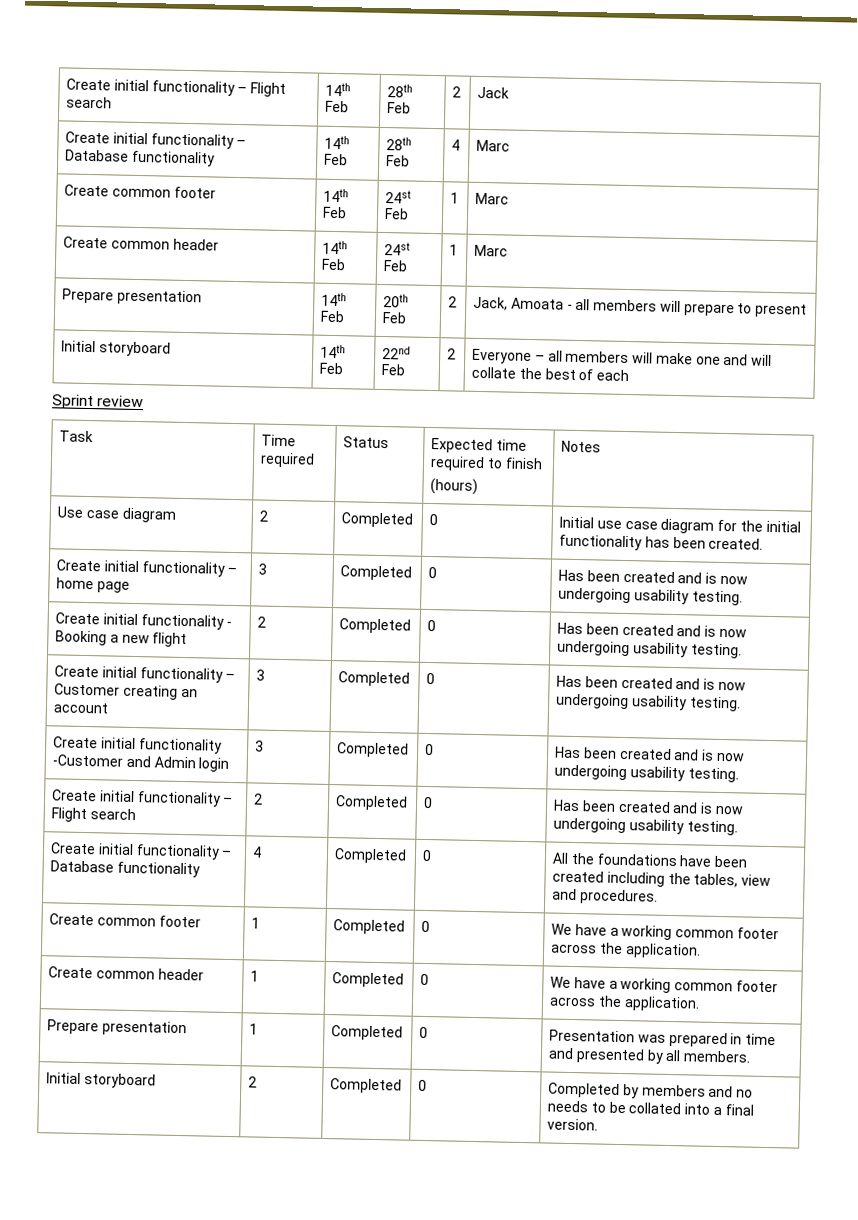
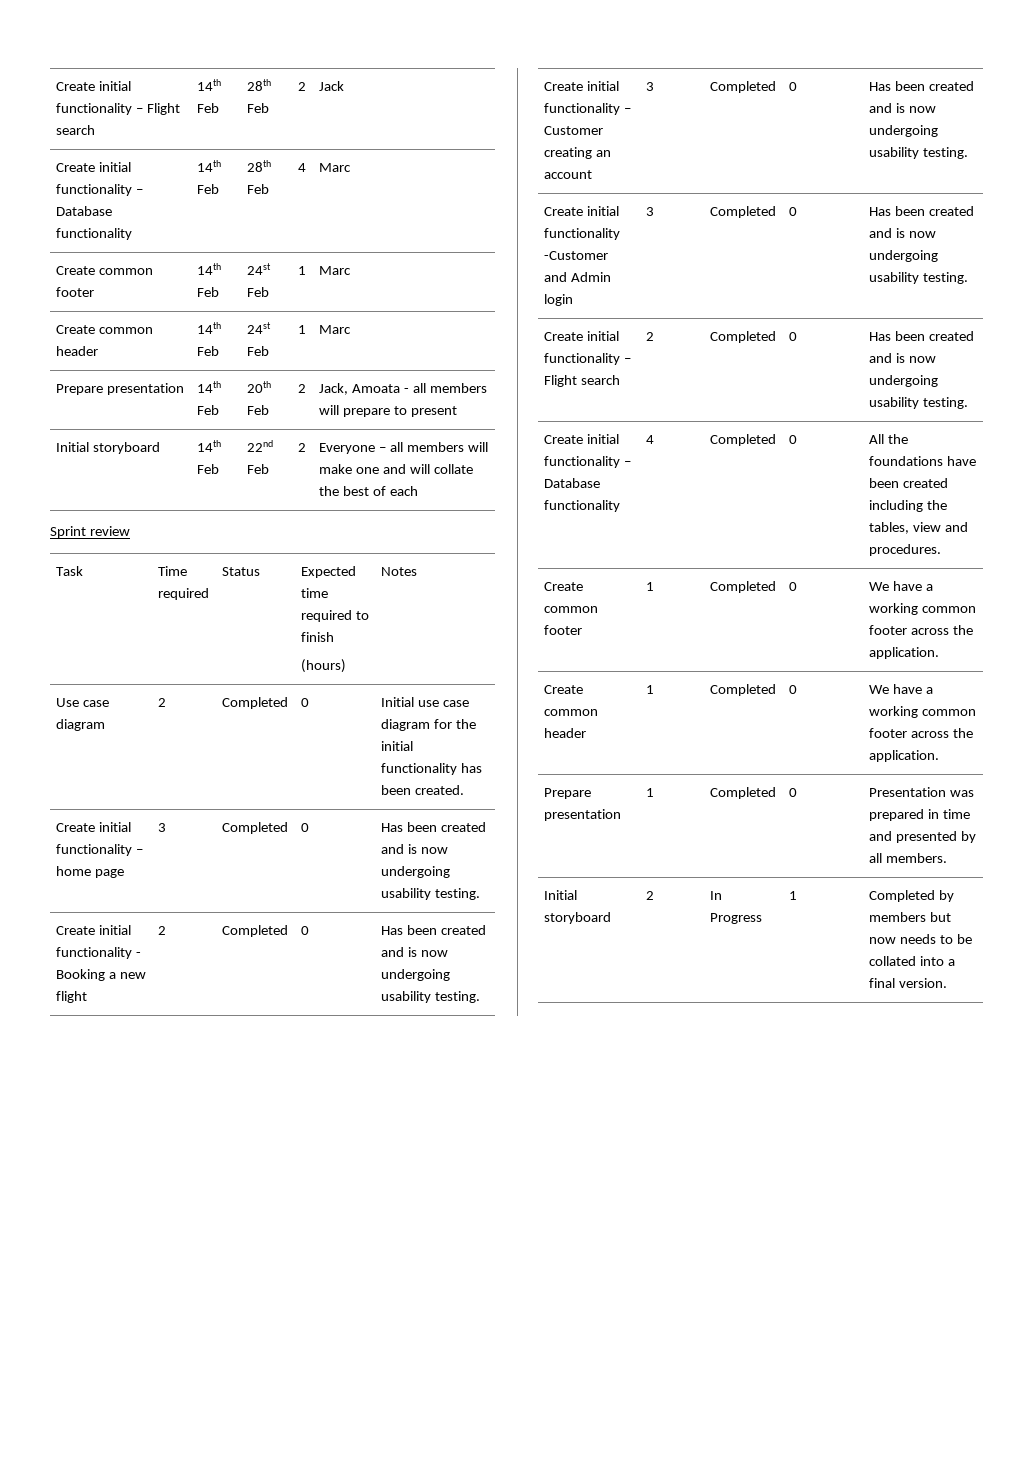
[329,1078,402,1094] [417,1079,427,1092] Completed | 0 -> [710,891,723,900] [710,913,763,924] [789,891,798,900] In Progress | 1
[708,1085,754,1098] and no -> [930,912,952,922] [869,937,897,944] but now

